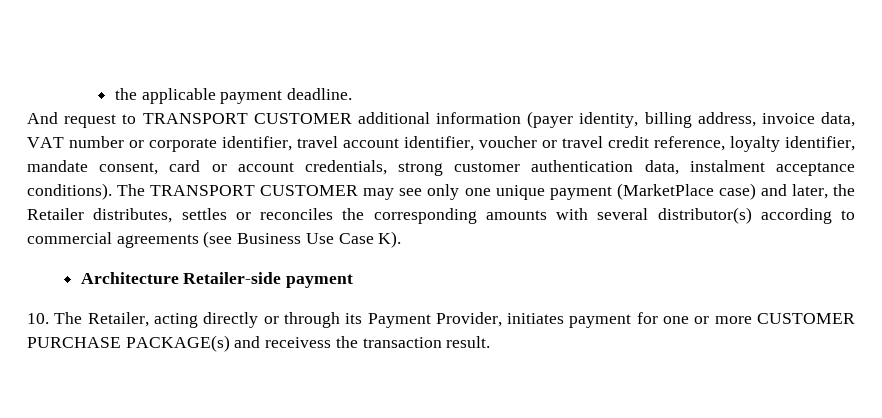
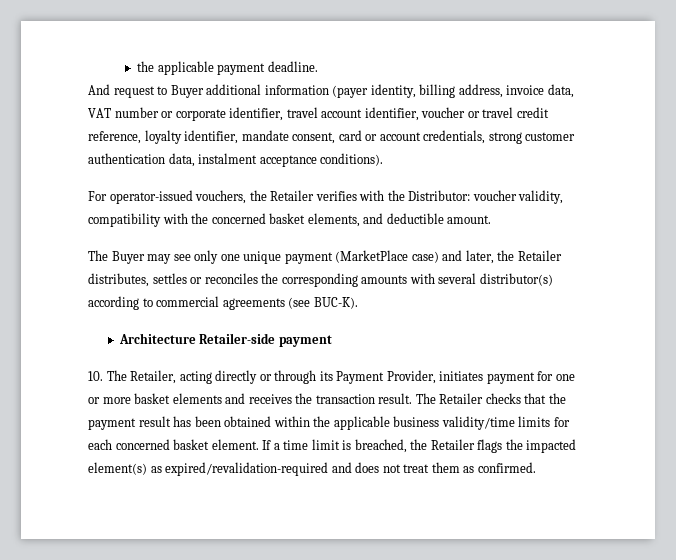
[142,113,352,124] TRANSPORT CUSTOMER -> [170,85,204,98] Buyer
[117,184,359,196] The TRANSPORT CUSTOMER -> [88,190,564,204] [88,213,492,227] [88,250,145,264] // For operator-issued vouchers, the Retailer verifies with the Distributor: voucher validity, compatibility with the concerned basket elements, and deductible amount. // The Buyer
[237,231,402,248] Business Use Case K). -> [313,297,358,309] BUC-K).
[757,313,855,324] [27,335,491,352] CUSTOMER PURCHASE PACKAGE(s) and receivess the transaction result. -> [134,393,566,404] [88,416,570,430] [88,439,577,453] [88,462,536,476] basket elements and receives the transaction result. The Retailer checks that the payment result has been obtained within the applicable business validity/time limits for each concerned basket element. If a time limit is breached, the Retailer flags the impacted element(s) as expired/revalidation-required and does not treat them as confirmed.

